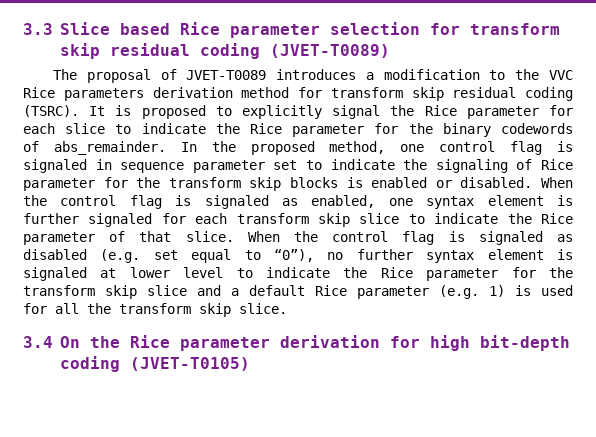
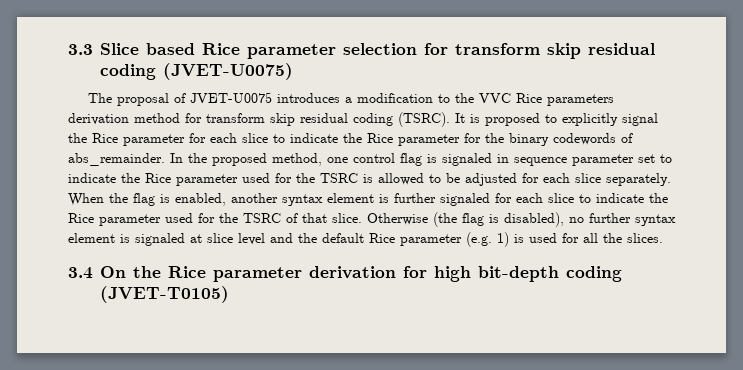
[269,44,390,58] (JVET-T0089) -> [163,63,293,80] (JVET-U0075)
[186,70,267,80] JVET-T0089 -> [190,92,273,103] JVET-U0075
[435,159,574,173] [23,177,574,191] [23,195,413,209] signaling of Rice parameter for the transform skip blocks is enabled or disabled. When the control flag is signaled as enabled, one -> [145,173,671,186] [68,193,278,206] Rice parameter used for the TSRC is allowed to be adjusted for each slice separately. When the flag is enabled, another
[236,213,573,227] [23,231,573,245] [23,249,314,263] transform skip slice to indicate the Rice parameter of that slice. When the control flag is signaled as disabled (e.g. set equal to “0”), -> [548,193,668,203] [68,212,564,227] slice to indicate the Rice parameter used for the TSRC of that slice. Otherwise (the flag is disabled),
[129,267,573,281] [23,285,239,299] lower level to indicate the Rice parameter for the transform skip slice and a -> [207,233,317,245] slice level and the
[119,303,287,317] transform skip slice. -> [627,233,663,243] slices.

